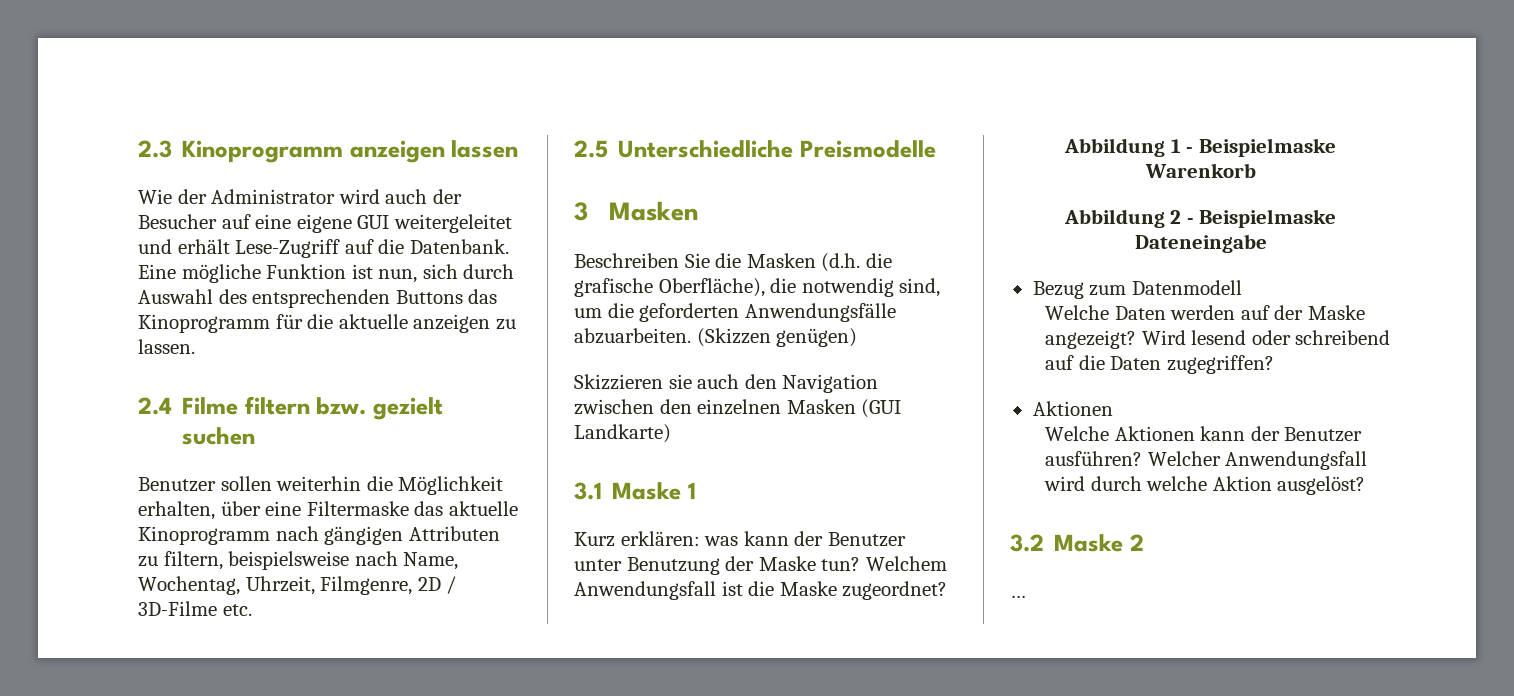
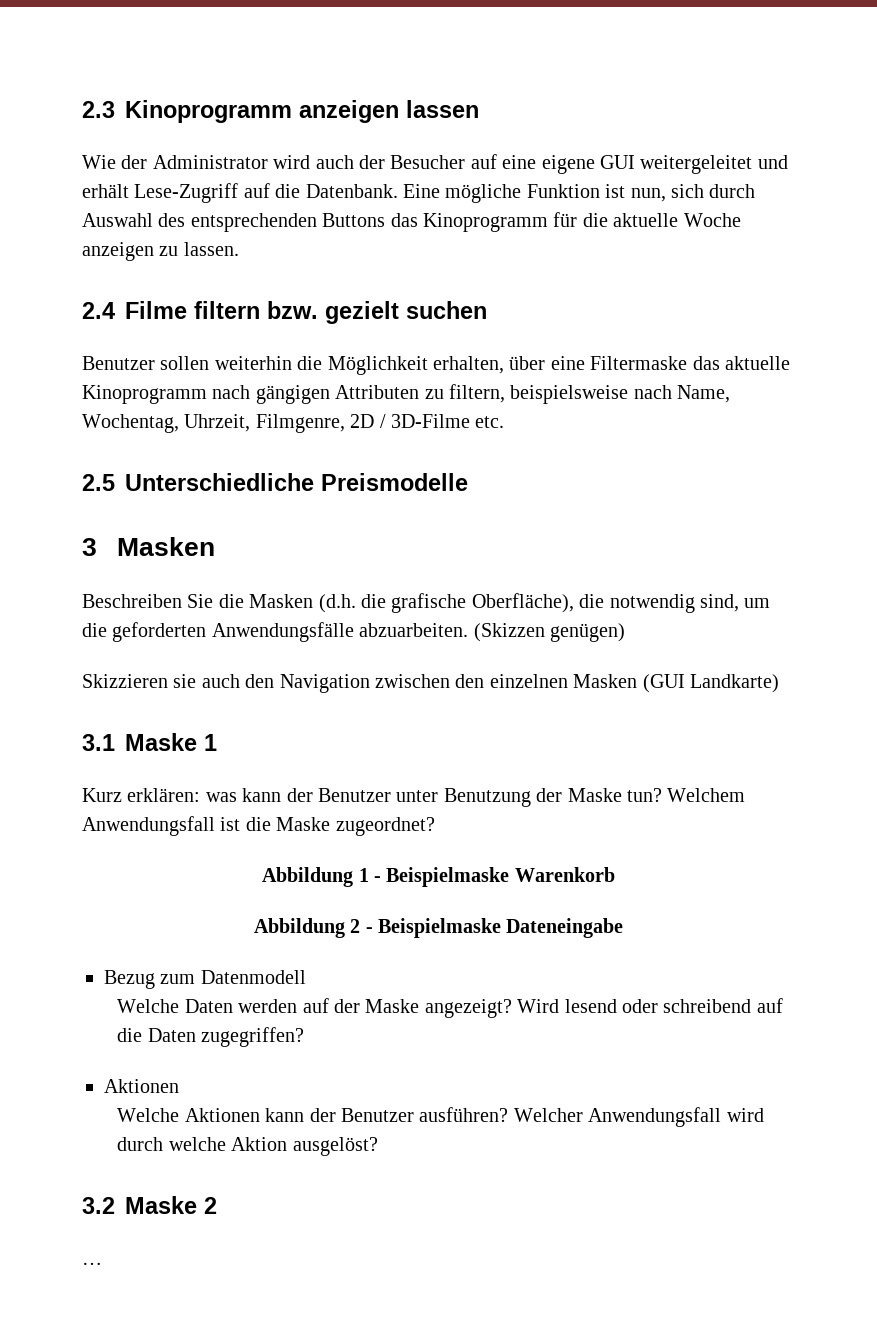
(408, 321) none -> [683,213,741,227] Woche

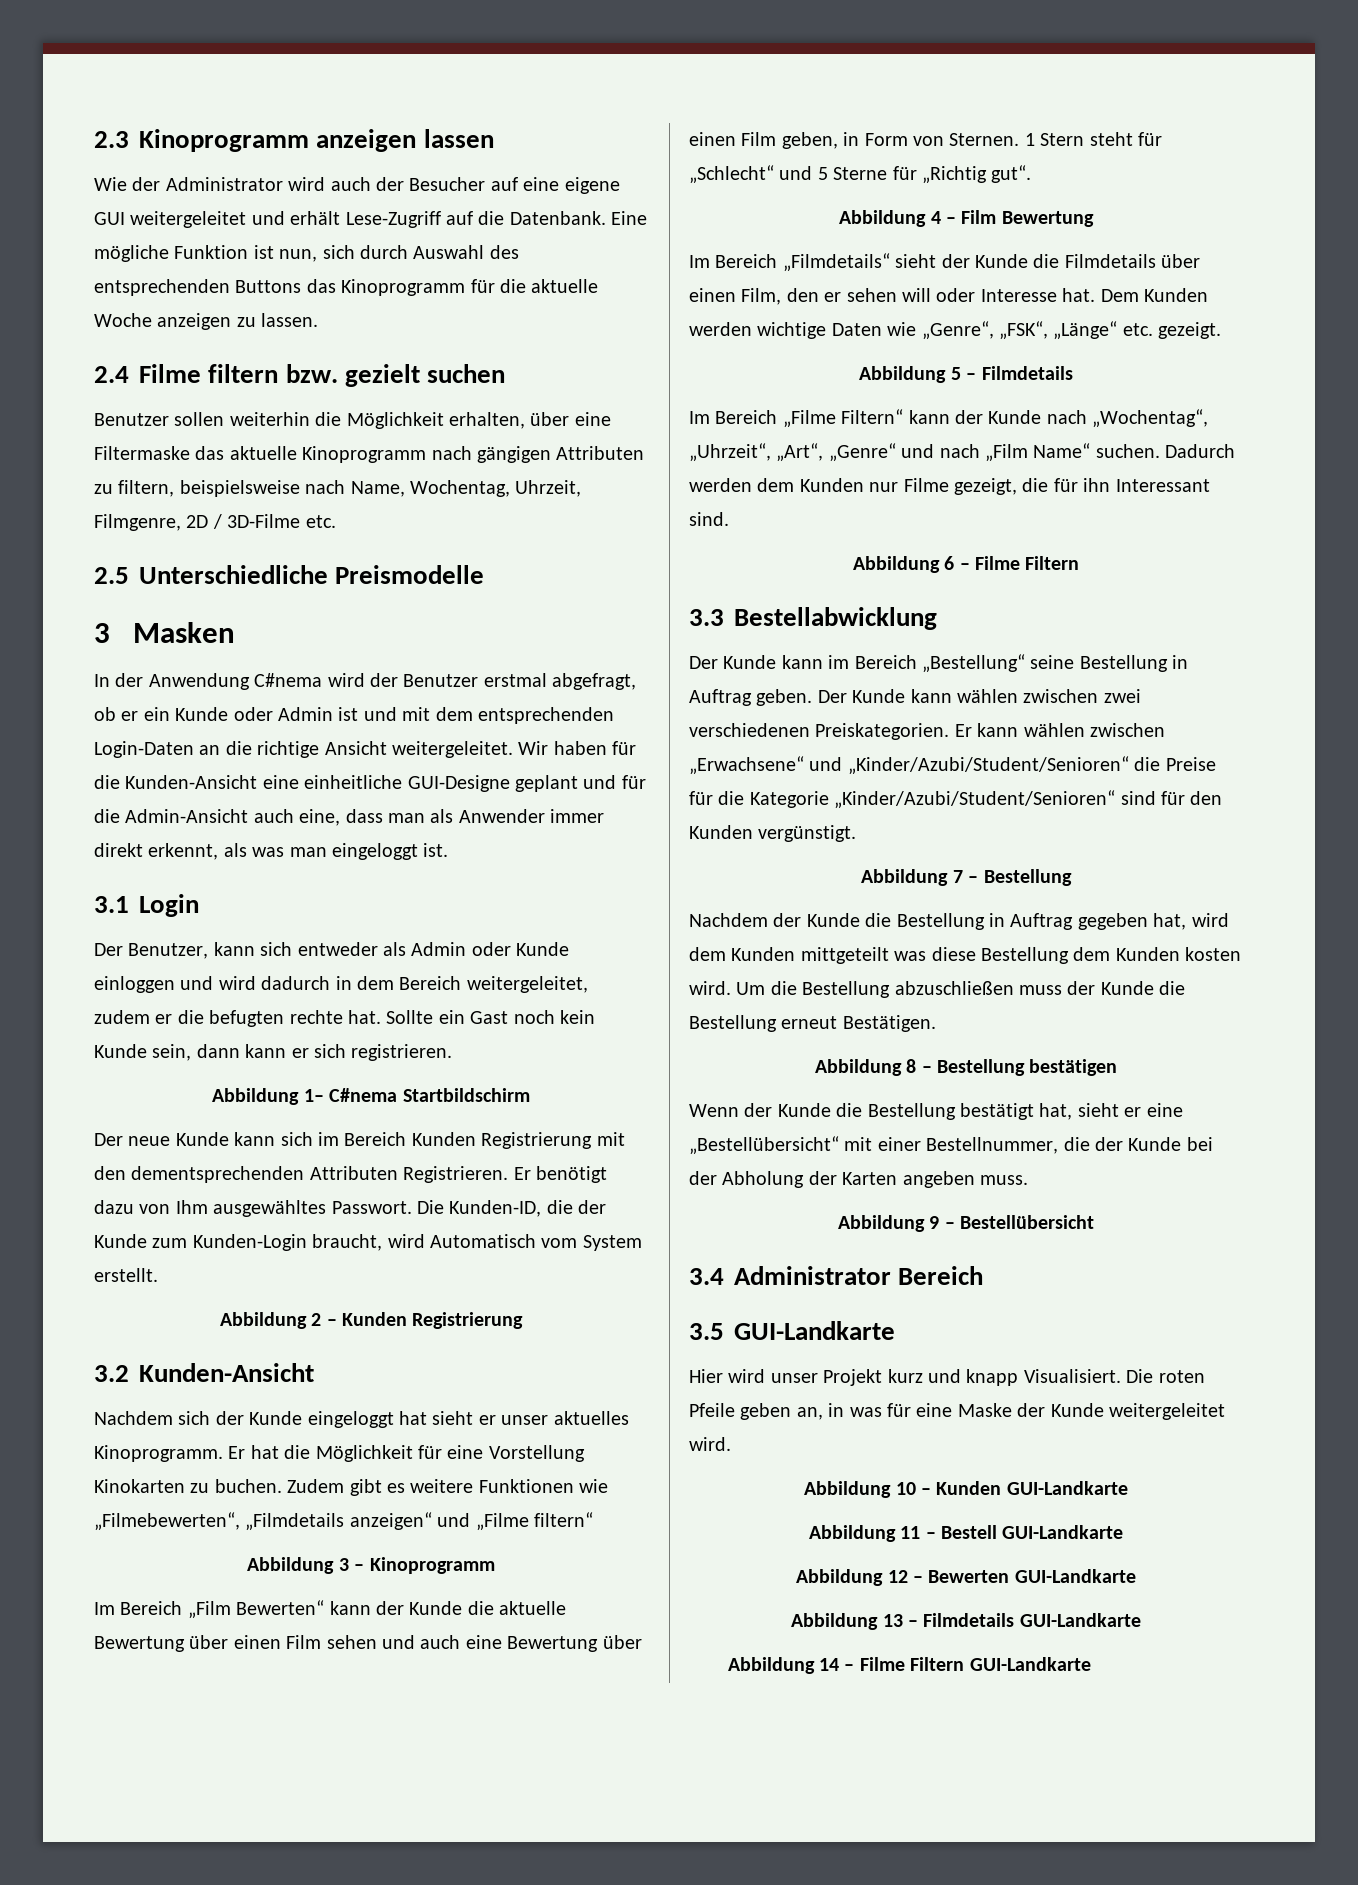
[82,593,771,613] [82,622,625,642] [82,674,779,693] [82,733,217,751] [82,788,746,807] [82,816,435,836] [262,867,615,887] [253,918,624,938] [104,970,306,989] [117,998,783,1018] [117,1027,305,1047] [104,1079,179,1093] [117,1107,764,1127] [117,1137,378,1156] [82,1196,217,1214] [82,1262,102,1265] Beschreiben Sie die Masken (d.h. die grafische Oberfläche), die notwendig sind, um die geforderten Anwendungsfälle abzuarbeiten. (Skizzen genügen) // Skizzieren sie auch den Navigation zwischen den einzelnen Masken (GUI Landkarte) // 3.1 Maske 1 // Kurz erklären: was kann der Benutzer unter Benutzung der Maske tun? Welchem Anwendungsfall ist die Maske zugeordnet? // Abbildung 1 - Beispielmaske Warenkorb // Abbildung 2 - Beispielmaske Dateneingabe // Bezug zum Datenmodell // Welche Daten werden auf der Maske angezeigt? Wird lesend oder schreibend auf die Daten zugegriffen? // Aktionen // Welche Aktionen kann der Benutzer ausführen? Welcher Anwendungsfall wird durch welche Aktion ausgelöst? // 3.2 Maske 2 // … -> [94,673,637,690] [94,707,614,724] [94,741,637,758] [94,775,646,792] [94,809,605,826] [94,843,449,860] [94,894,199,917] [94,942,570,959] [94,976,588,993] [94,1010,595,1027] [94,1044,453,1061] [212,1088,530,1105] [94,1132,625,1149] [94,1166,607,1183] [94,1200,607,1217] [94,1234,642,1251] [94,1268,158,1282] [219,1312,524,1329] [94,1363,314,1382] [94,1411,629,1428] [94,1445,585,1462] [94,1479,609,1496] [94,1512,593,1531] [247,1557,495,1574] [94,1600,567,1619] [94,1635,642,1652] [689,132,1162,149] [689,165,1032,184] [839,210,1094,227] [689,253,1201,272] [689,288,1208,305] [689,321,1222,340] [859,366,1073,383] [689,409,1209,428] [689,443,1236,462] [689,478,1210,495] [689,512,729,526] [852,556,1080,573] [689,607,937,630] [689,654,1189,673] [689,689,1141,706] [689,723,1165,740] [689,756,1216,775] [689,790,1223,809] [689,825,857,842] [861,869,1072,886] [689,913,1229,930] [689,947,1242,964] [689,981,1186,998] [689,1015,936,1032] [814,1059,1118,1076] [689,1103,1183,1120] [689,1136,1213,1155] [689,1171,1028,1188] [837,1215,1095,1232] [689,1266,984,1285] [689,1321,895,1340] [689,1369,1205,1386] [689,1403,1225,1420] [689,1437,731,1451] [804,1481,1128,1498] [808,1525,1124,1542] [796,1569,1136,1586] [791,1613,1141,1630] [727,1657,1091,1674] In der Anwendung C#nema wird der Benutzer erstmal abgefragt, ob er ein Kunde oder Admin ist und mit dem entsprechenden Login-Daten an die richtige Ansicht weitergeleitet. Wir haben für die Kunden-Ansicht eine einheitliche GUI-Designe geplant und für die Admin-Ansicht auch eine, dass man als Anwender immer direkt erkennt, als was man eingeloggt ist. // 3.1 Login // Der Benutzer, kann sich entweder als Admin oder Kunde einloggen und wird dadurch in dem Bereich weitergeleitet, zudem er die befugten rechte hat. Sollte ein Gast noch kein Kunde sein, dann kann er sich registrieren. // Abbildung 1– C#nema Startbildschirm // Der neue Kunde kann sich im Bereich Kunden Registrierung mit den dementsprechenden Attributen Registrieren. Er benötigt dazu von Ihm ausgewähltes Passwort. Die Kunden-ID, die der Kunde zum Kunden-Login braucht, wird Automatisch vom System erstellt. // Abbildung 2 – Kunden Registrierung // 3.2 Kunden-Ansicht // Nachdem sich der Kunde eingeloggt hat sieht er unser aktuelles Kinoprogramm. Er hat die Möglichkeit für eine Vorstellung Kinokarten zu buchen. Zudem gibt es weitere Funktionen wie „Filmebewerten“, „Filmdetails anzeigen“ und „Filme filtern“ // Abbildung 3 – Kinoprogramm // Im Bereich „Film Bewerten“ kann der Kunde die aktuelle Bewertung über einen Film sehen und auch eine Bewertung über einen Film geben, in Form von Sternen. 1 Stern steht für „Schlecht“ und 5 Sterne für „Richtig gut“. // Abbildung 4 – Film Bewertung // Im Bereich „Filmdetails“ sieht der Kunde die Filmdetails über einen Film, den er sehen will oder Interesse hat. Dem Kunden werden wichtige Daten wie „Genre“, „FSK“, „Länge“ etc. gezeigt. // Abbildung 5 – Filmdetails // Im Bereich „Filme Filtern“ kann der Kunde nach „Wochentag“, „Uhrzeit“, „Art“, „Genre“ und nach „Film Name“ suchen. Dadurch werden dem Kunden nur Filme gezeigt, die für ihn Interessant sind. // Abbildung 6 – Filme Filtern // 3.3 Bestellabwicklung // Der Kunde kann im Bereich „Bestellung“ seine Bestellung in Auftrag geben. Der Kunde kann wählen zwischen zwei verschiedenen Preiskategorien. Er kann wählen zwischen „Erwachsene“ und „Kinder/Azubi/Student/Senioren“ die Preise für die Kategorie „Kinder/Azubi/Student/Senioren“ sind für den Kunden vergünstigt. // Abbildung 7 – Bestellung // Nachdem der Kunde die Bestellung in Auftrag gegeben hat, wird dem Kunden mittgeteilt was diese Bestellung dem Kunden kosten wird. Um die Bestellung abzuschließen muss der Kunde die Bestellung erneut Bestätigen. // Abbildung 8 – Bestellung bestätigen // Wenn der Kunde die Bestellung bestätigt hat, sieht er eine „Bestellübersicht“ mit einer Bestellnummer, die der Kunde bei der Abholung der Karten angeben muss. // Abbildung 9 – Bestellübersicht // 3.4 Administrator Bereich // 3.5 GUI-Landkarte // Hier wird unser Projekt kurz und knapp Visualisiert. Die roten Pfeile geben an, in was für eine Maske der Kunde weitergeleitet wird. // Abbildung 10 – Kunden GUI-Landkarte // Abbildung 11 – Bestell GUI-Landkarte // Abbildung 12 – Bewerten GUI-Landkarte // Abbildung 13 – Filmdetails GUI-Landkarte // Abbildung 14 – Filme Filtern GUI-Landkarte

